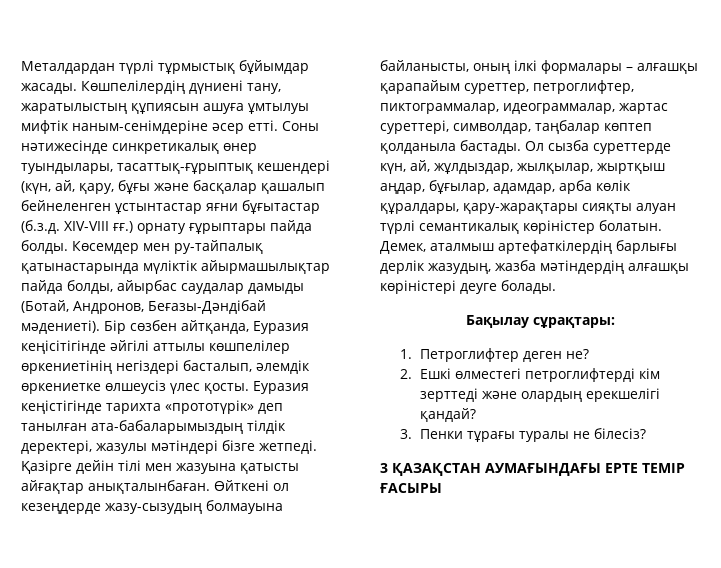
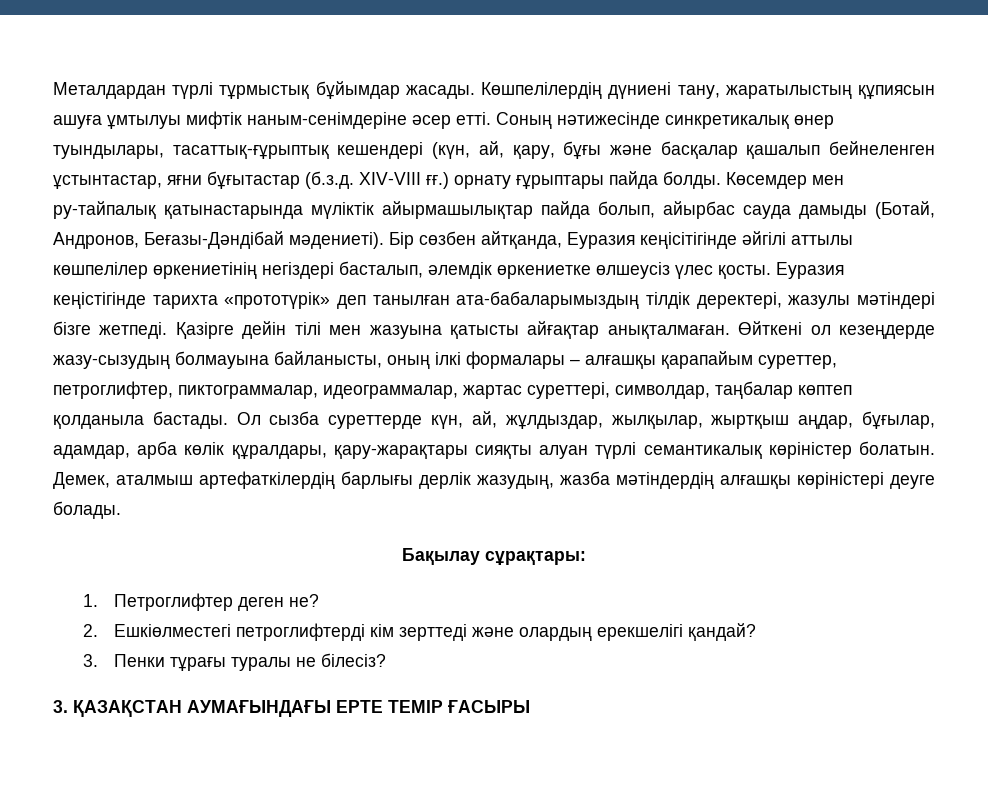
[282,121,319,131] Соны -> [496,112,552,129] Соның
[115,203,202,214] ұстынтастар -> [53,175,162,189] ұстынтастар,
[67,280,244,294] болды, айырбас саудалар -> [598,201,791,219] болып, айырбас сауда
[88,480,210,494] анықталынбаған. -> [607,325,730,339] анықталмаған.
[420,368,522,379] Ешкі өлместегі -> [113,624,231,637] Ешкіөлместегі
[380,463,388,473] 3 -> [53,700,68,713] 3.

